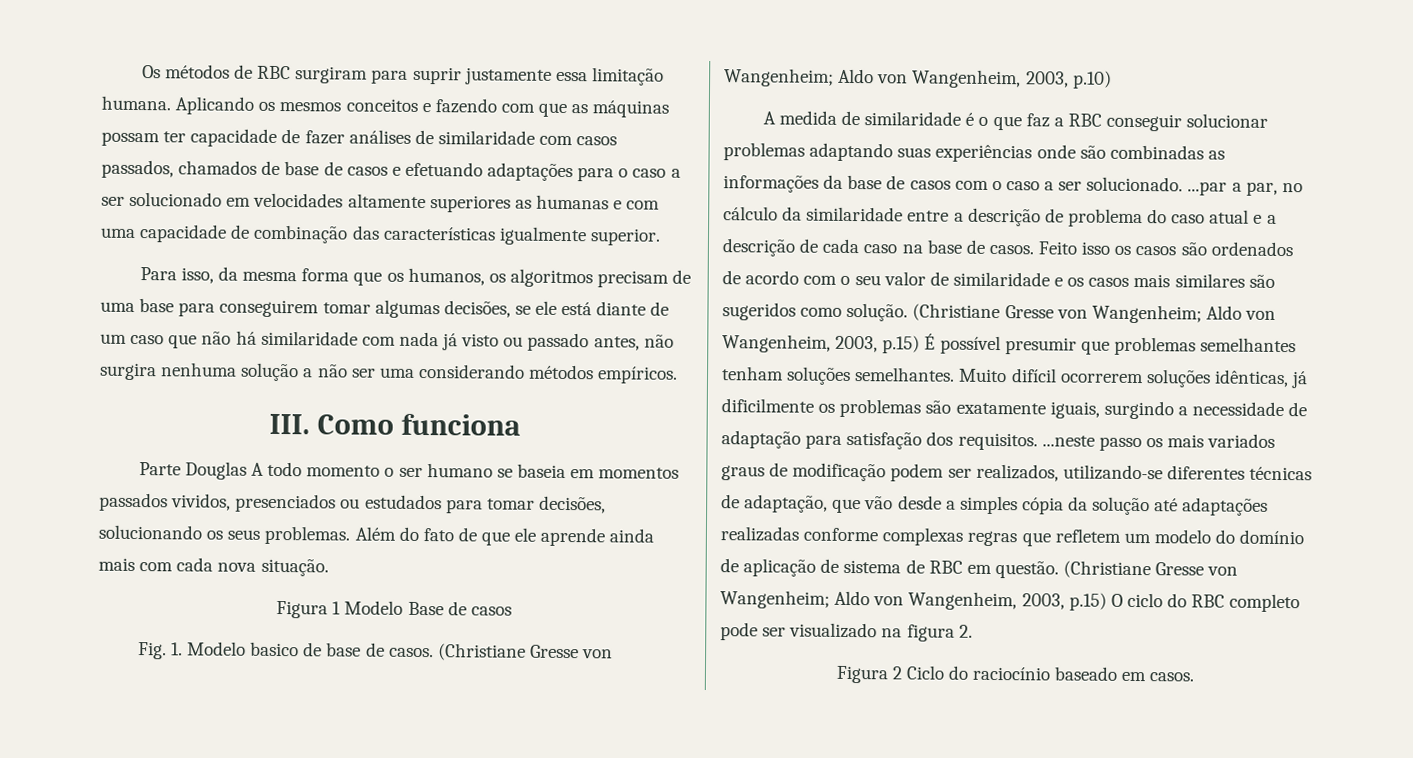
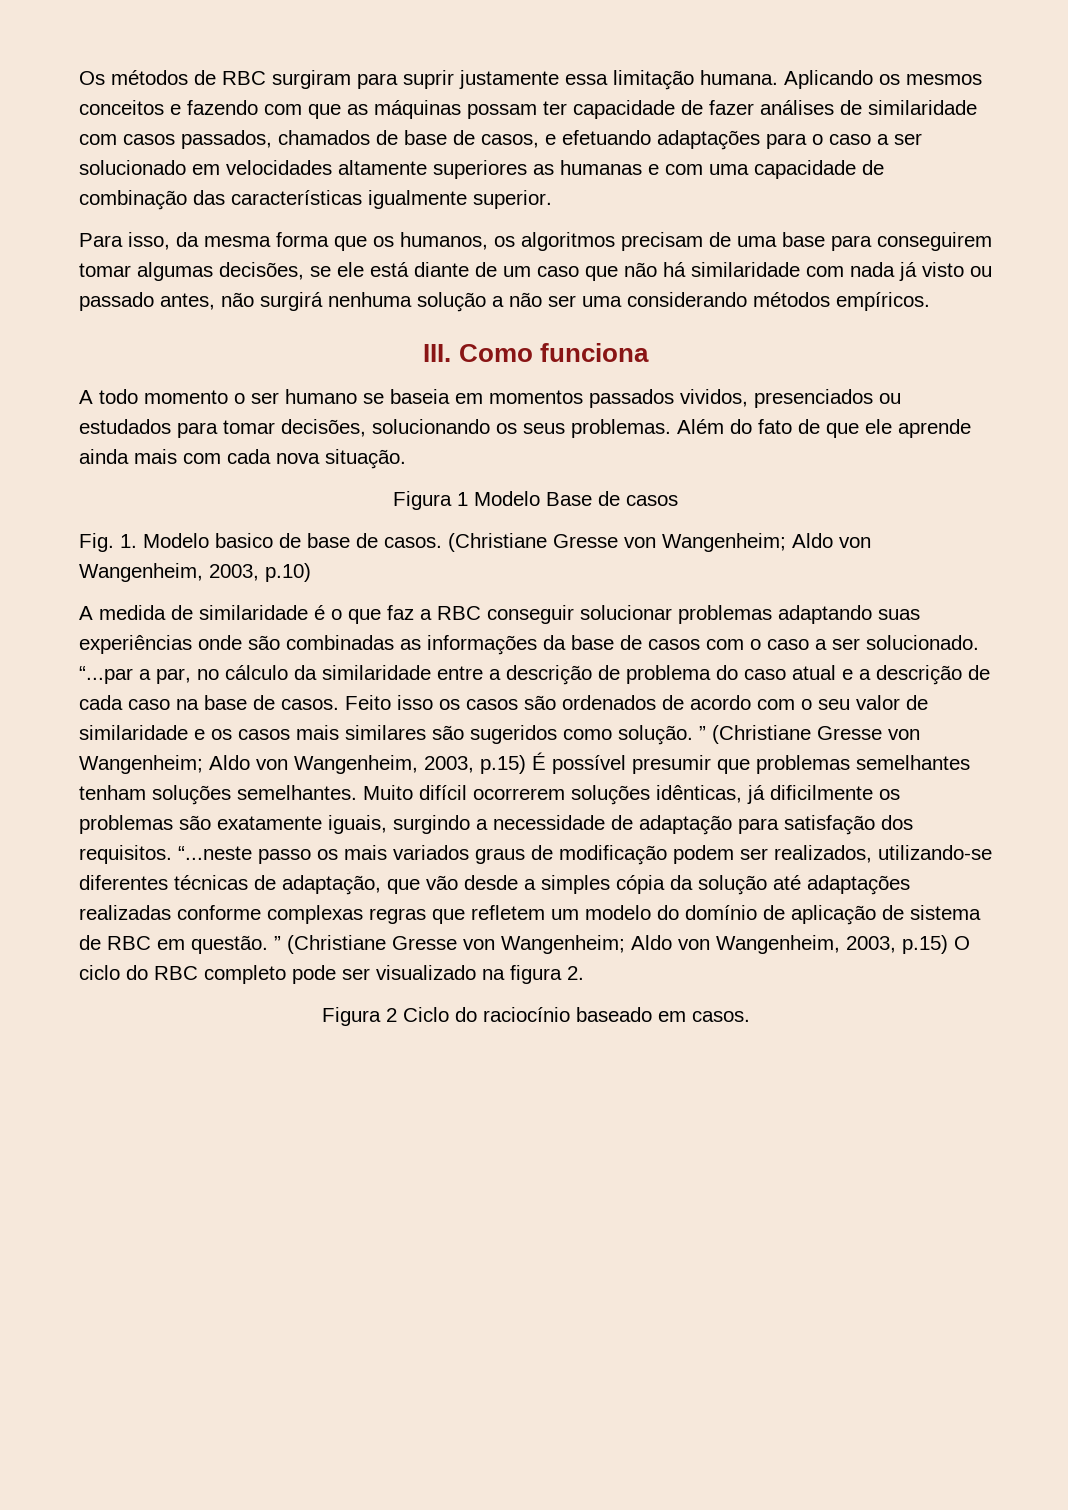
[346,166,388,176] casos -> [481,134,539,148] casos,
[99,362,157,381] surgira -> [260,292,323,311] surgirá
[138,461,247,480] Parte Douglas -> (649, 352) none
[1187,181,1228,196] ...par -> [79,666,133,684] “...par
(909, 312) none -> [699,726,706,740] ”
[1041,435,1095,447] ...neste -> [178,846,252,860] “...neste
(1059, 570) none -> [274,936,281,950] ”

